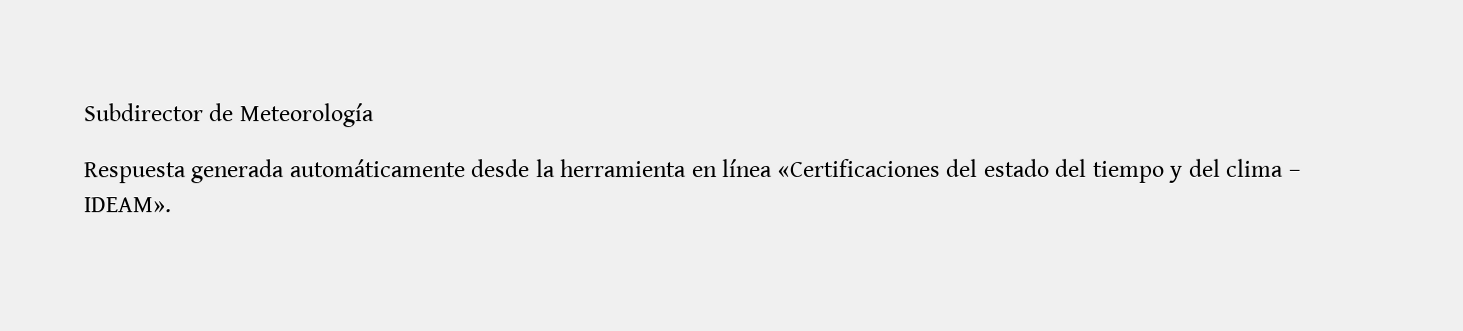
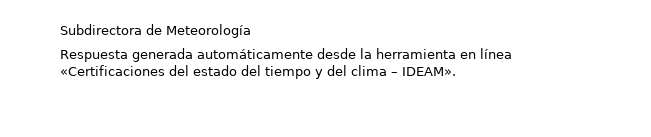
[83,103,203,122] Subdirector -> [60,24,142,35] Subdirectora

